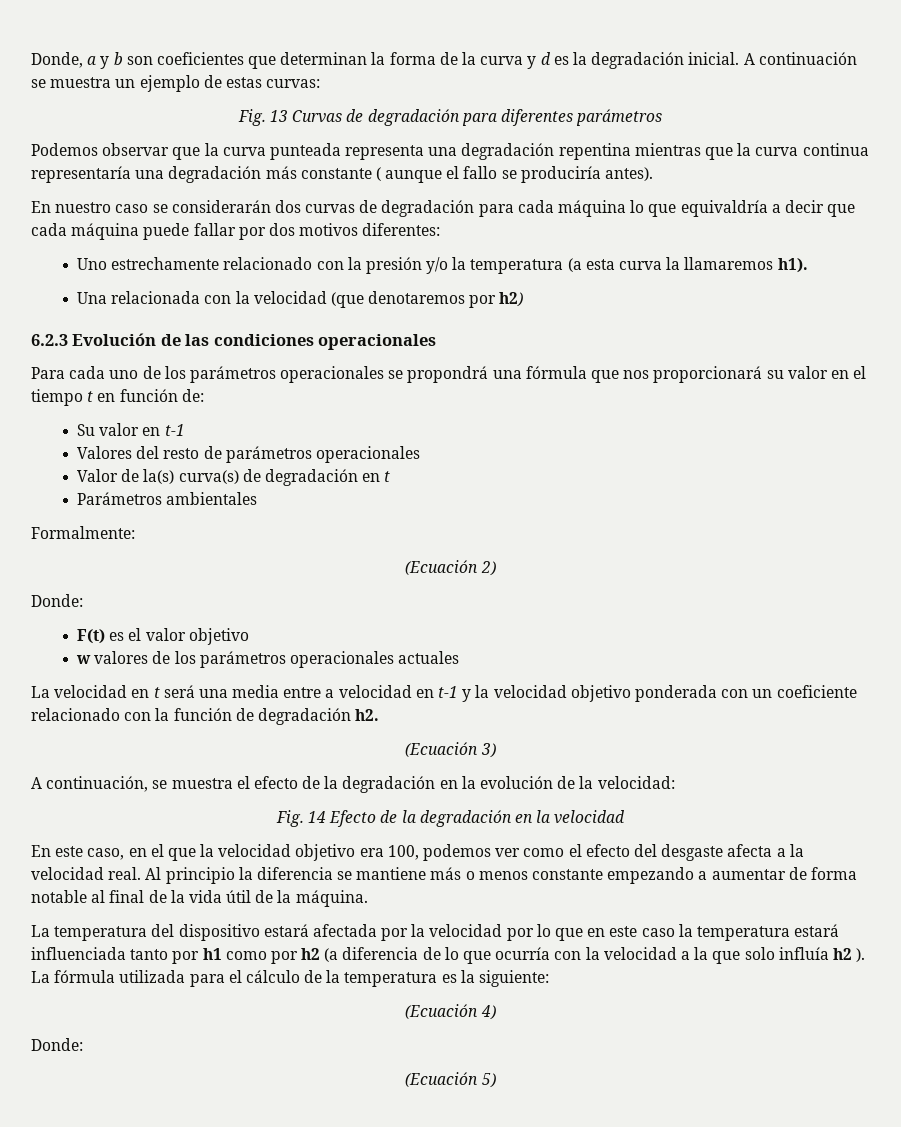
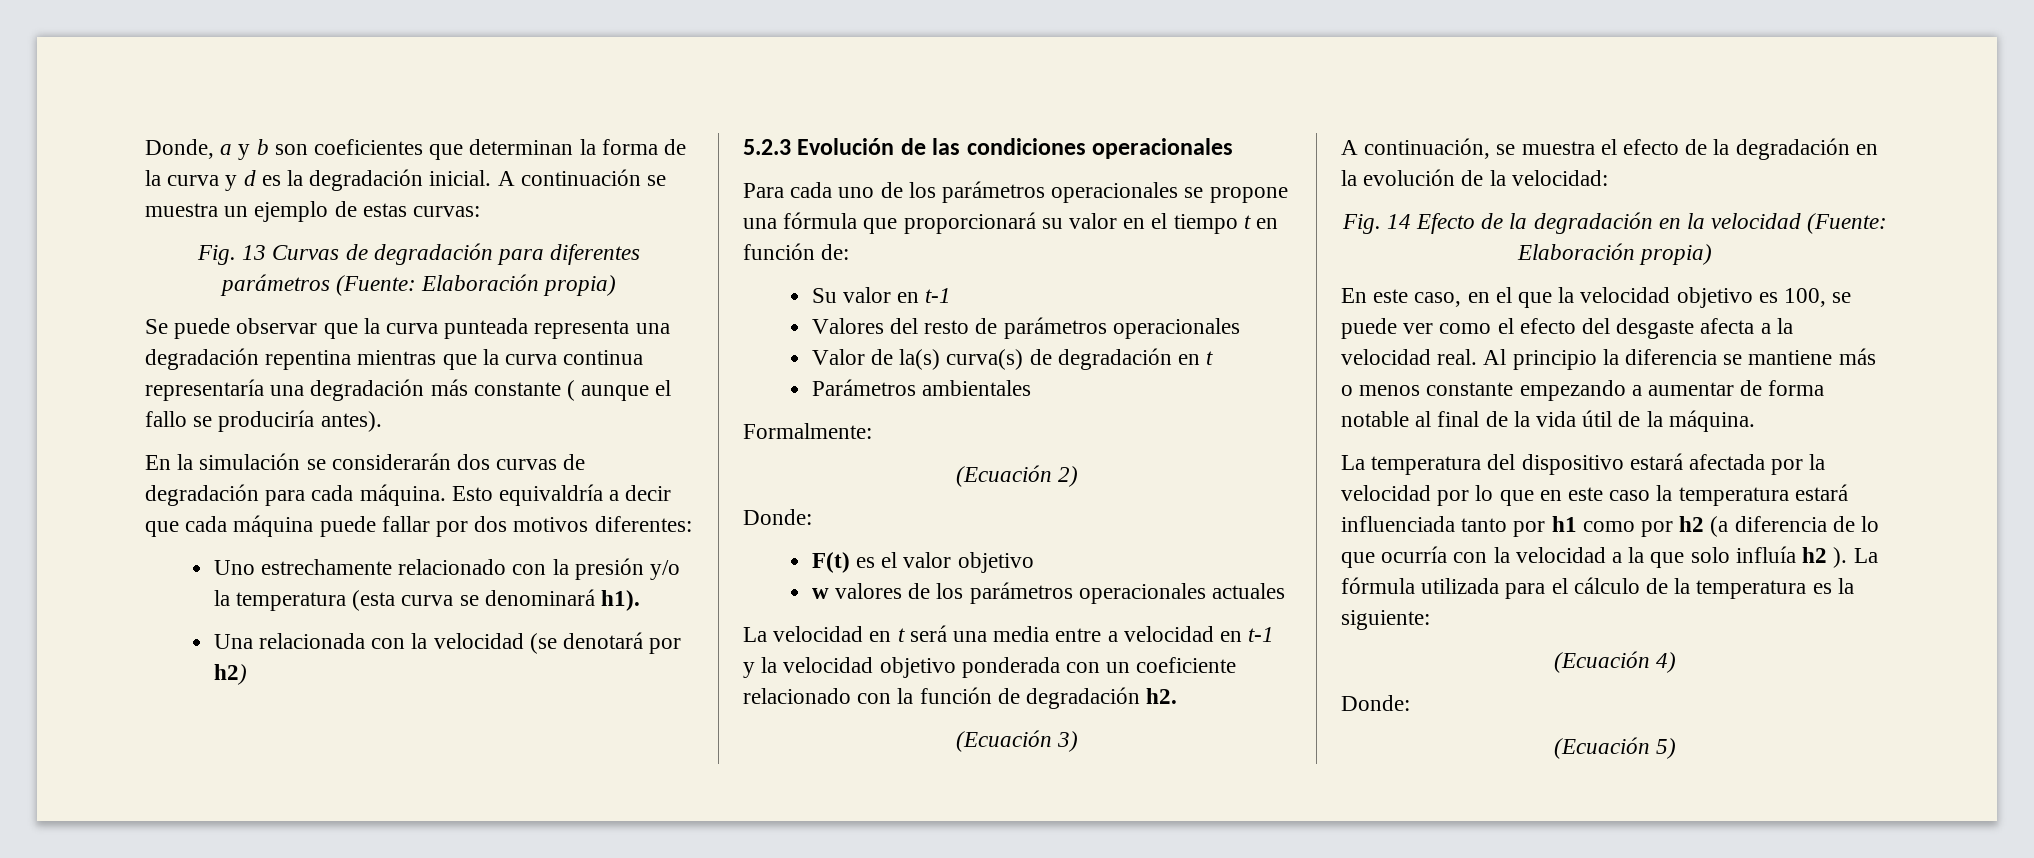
[31,143,98,156] // Podemos -> [335,274,617,296] [145,318,231,339] (Fuente: Elaboración propia) // Se puede
[55,202,149,213] nuestro caso -> [177,453,301,470] la simulación
[558,200,677,217] máquina lo que -> [359,484,493,506] máquina. Esto
[567,257,774,272] (a esta curva la llamaremos -> [352,589,595,611] (esta curva se denominará
[330,291,466,308] (que denotaremos -> [529,632,644,654] (se denotará
[31,334,68,346] 6.2.3 -> [743,139,791,155] 5.2.3
[407,366,489,383] propondrá -> [1209,187,1288,203] propone
[623,370,650,379] nos -> (898, 226) none
(626, 817) none -> [1807,213,1888,234] [1516,243,1713,265] (Fuente: Elaboración propia)
[359,844,492,861] era 100, podemos -> [1758,288,1852,307] [1341,318,1397,339] es 100, se puede

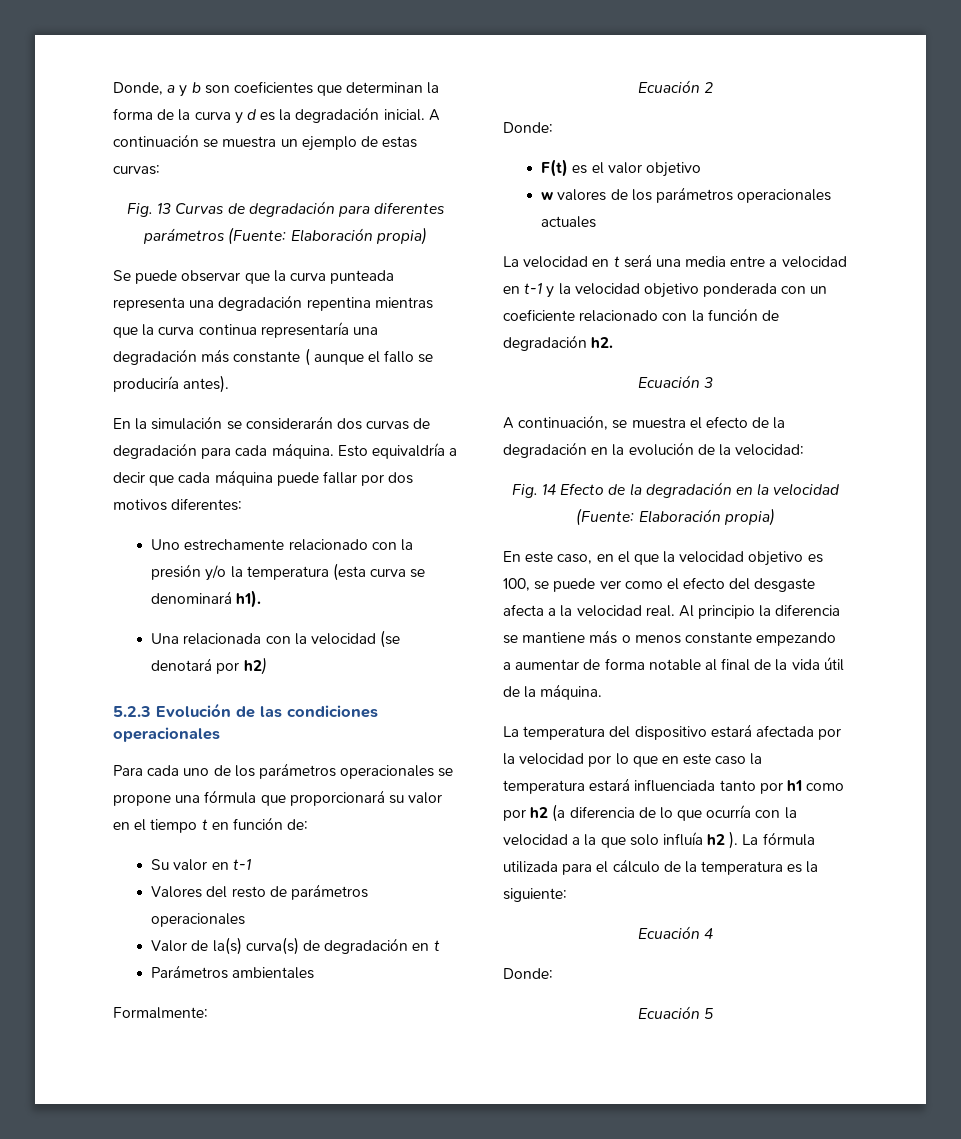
[955,465,1079,487] (Ecuación 2) -> [637,80,714,93] Ecuación 2
[955,730,1079,752] (Ecuación 3) -> [637,375,714,388] Ecuación 3
[1553,651,1677,673] [1341,695,1410,711] [1553,737,1677,759] (Ecuación 4) // Donde: // (Ecuación 5) -> [637,926,714,939] [503,968,553,979] [637,1006,714,1019] Ecuación 4 // Donde: // Ecuación 5

